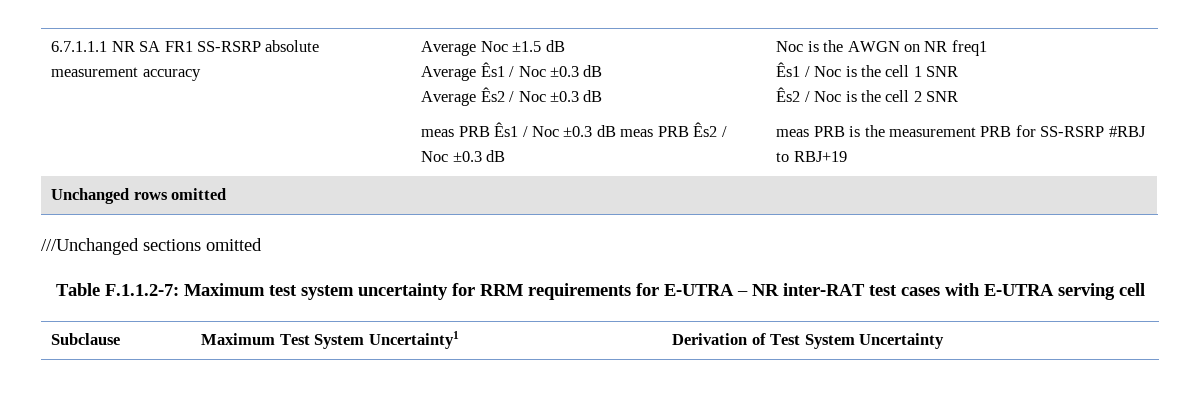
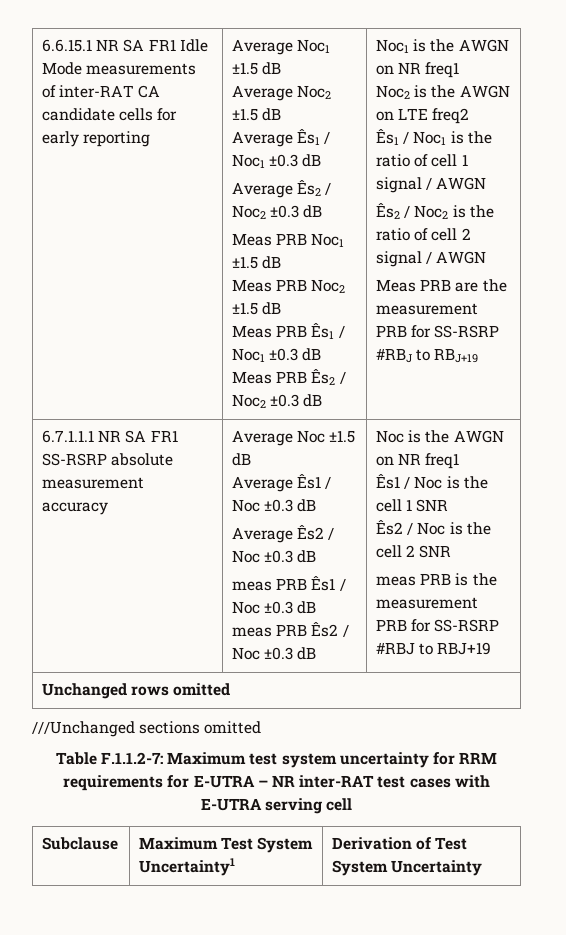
(51, 46) none -> [42,39,208,52] [42,62,197,75] [42,85,161,98] [42,108,178,121] [42,131,151,147] [232,39,331,55] [232,62,282,75] [232,85,332,101] [232,108,282,121] [232,129,331,147] [232,154,322,168] [232,180,332,198] [232,205,323,219] [232,233,345,247] [232,256,282,269] [232,279,346,293] [232,302,282,315] [232,323,345,339] [232,348,322,362] [232,369,346,385] [232,394,323,408] [376,39,509,53] [376,62,460,78] [376,85,510,99] [376,108,470,124] [376,129,492,145] [376,154,468,167] [376,177,487,193] [376,203,494,219] [376,228,471,241] [376,251,487,267] [376,279,507,292] [376,303,479,315] [376,325,500,338] [376,348,479,363] 6.6.15.1 NR SA FR1 Idle Mode measurements of inter-RAT CA candidate cells for early reporting | Average Noc1 ±1.5 dB // Average Noc2 ±1.5 dB // Average Ês1 / Noc1 ±0.3 dB // Average Ês2 / Noc2 ±0.3 dB // Meas PRB Noc1 ±1.5 dB // Meas PRB Noc2 ±1.5 dB // Meas PRB Ês1 / Noc1 ±0.3 dB Meas PRB Ês2 / Noc2 ±0.3 dB | Noc1 is the AWGN on NR freq1 // Noc2 is the AWGN on LTE freq2 // Ês1 / Noc1 is the ratio of cell 1 signal / AWGN // Ês2 / Noc2 is the ratio of cell 2 signal / AWGN // Meas PRB are the measurement PRB for SS-RSRP #RBJ to RBJ+19 //

